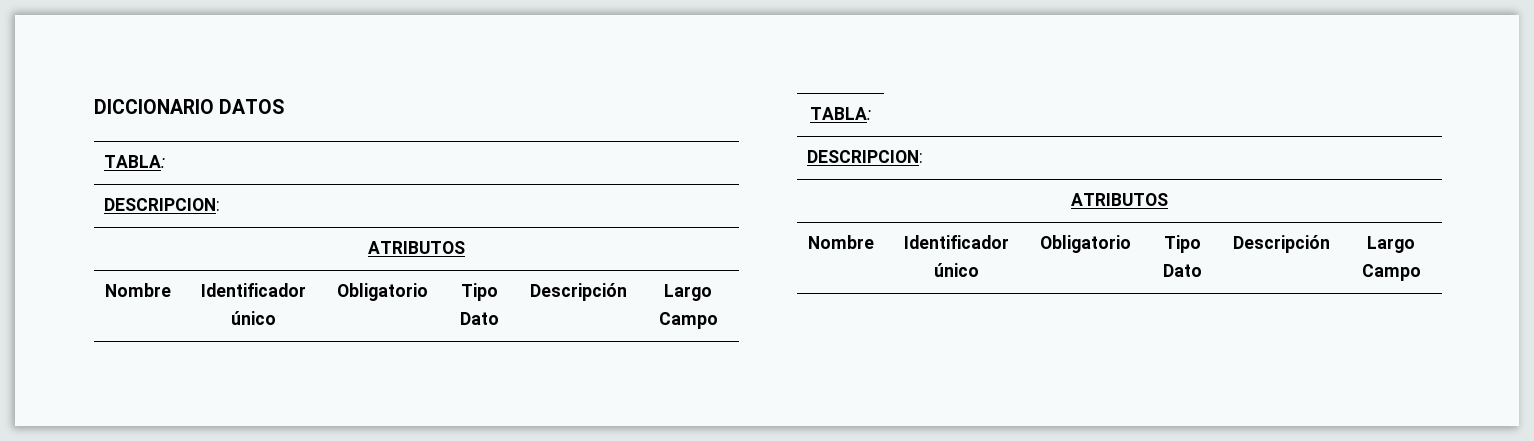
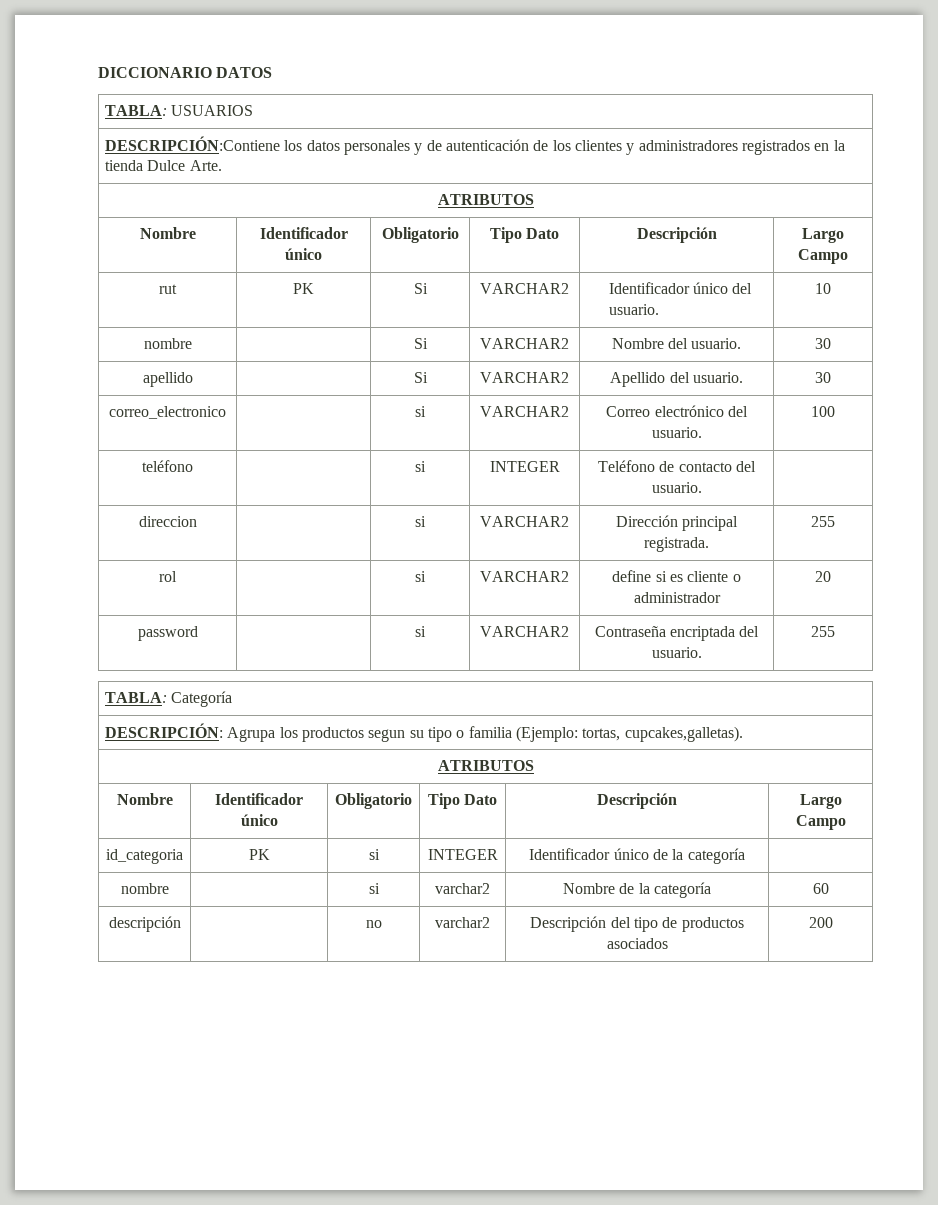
[103,198,220,211] // DESCRIPCION: -> [171,105,254,116] [105,136,845,155] [105,160,222,171] USUARIOS // DESCRIPCIÓN:Contiene los datos personales y de autenticación de los clientes y administradores registrados en la tienda Dulce Arte.
[810,107,871,120] [806,150,923,163] TABLA: // DESCRIPCION: -> [159,284,177,294] [293,283,314,294] [413,283,428,294] [480,283,569,294] [608,282,753,294] [608,304,659,315] [815,283,831,294] [143,338,192,349] [413,338,428,349] [480,338,569,349] [611,338,742,349] [815,338,831,349] [142,372,193,387] [413,372,428,383] [480,372,569,383] [610,372,743,387] [815,372,831,383] [109,406,226,419] [415,406,426,417] [480,406,569,417] [606,405,748,417] [651,427,702,438] [811,406,835,417] [142,460,193,472] [415,461,426,472] [489,461,560,472] [598,460,756,472] [651,482,702,493] [138,516,197,527] [415,516,426,527] [480,516,569,527] [615,515,739,531] [644,537,709,552] [811,516,835,527] [159,571,177,582] [415,571,426,582] [480,571,569,582] [612,570,741,582] [633,592,721,603] [815,571,831,582] [137,626,198,641] [415,626,426,637] [480,626,569,637] [594,626,760,641] [651,647,702,658] [811,626,835,637] [105,691,233,707] [105,723,743,742] rut | PK | Si | VARCHAR2 | Identificador único del usuario. | 10 // nombre | | Si | VARCHAR2 | Nombre del usuario. | 30 // apellido | | Si | VARCHAR2 | Apellido del usuario. | 30 // correo_electronico | | si | VARCHAR2 | Correo electrónico del usuario. | 100 // teléfono | | si | INTEGER | Teléfono de contacto del usuario. | // direccion | | si | VARCHAR2 | Dirección principal registrada. | 255 // rol | | si | VARCHAR2 | define si es cliente o administrador | 20 // password | | si | VARCHAR2 | Contraseña encriptada del usuario. | 255 // TABLA: Categoría // DESCRIPCIÓN: Agrupa los productos segun su tipo o familia (Ejemplo: tortas, cupcakes,galletas).
(1421, 272) none -> [106,849,183,864] [248,849,270,860] [368,849,380,860] [427,849,498,860] [529,848,745,864] [120,883,169,894] [368,883,380,894] [435,883,490,894] [563,882,711,898] [812,883,829,894] [108,916,181,932] [365,920,382,928] [435,917,490,928] [530,916,744,932] [606,938,668,949] [808,917,833,928] // id_categoria | PK | si | INTEGER | Identificador único de la categoría | // nombre | | si | varchar2 | Nombre de la categoría | 60 // descripción | | no | varchar2 | Descripción del tipo de productos asociados | 200

